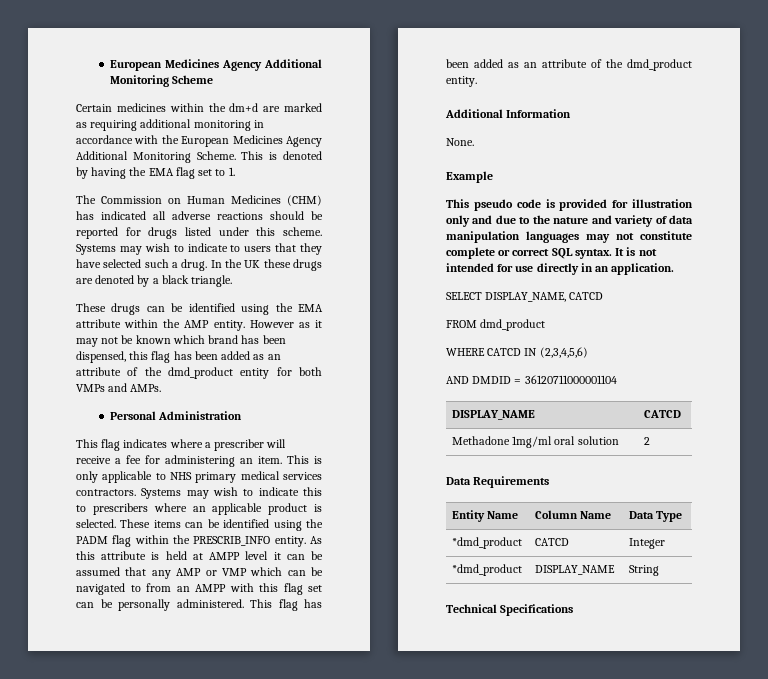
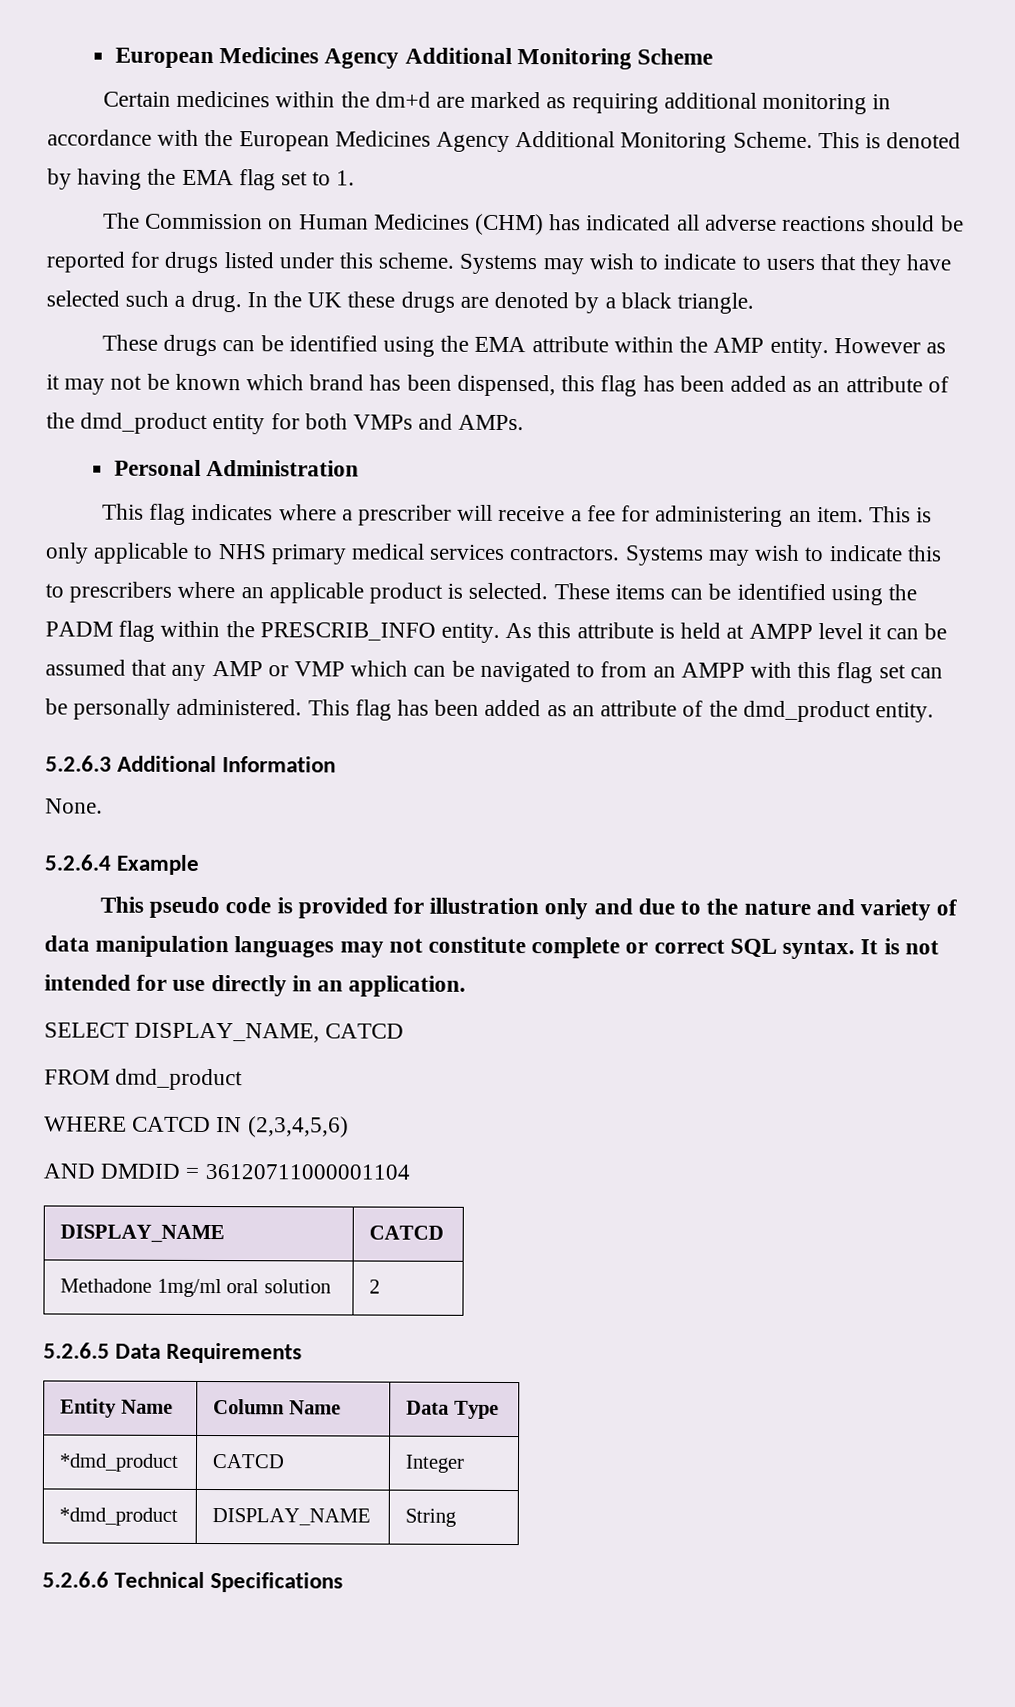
(477, 81) none -> [45,755,112,772] 5.2.6.3
(474, 142) none -> [44,854,111,871] 5.2.6.4
(650, 441) none -> [43,1342,110,1359] 5.2.6.5
(659, 570) none -> [42,1571,109,1588] 5.2.6.6

